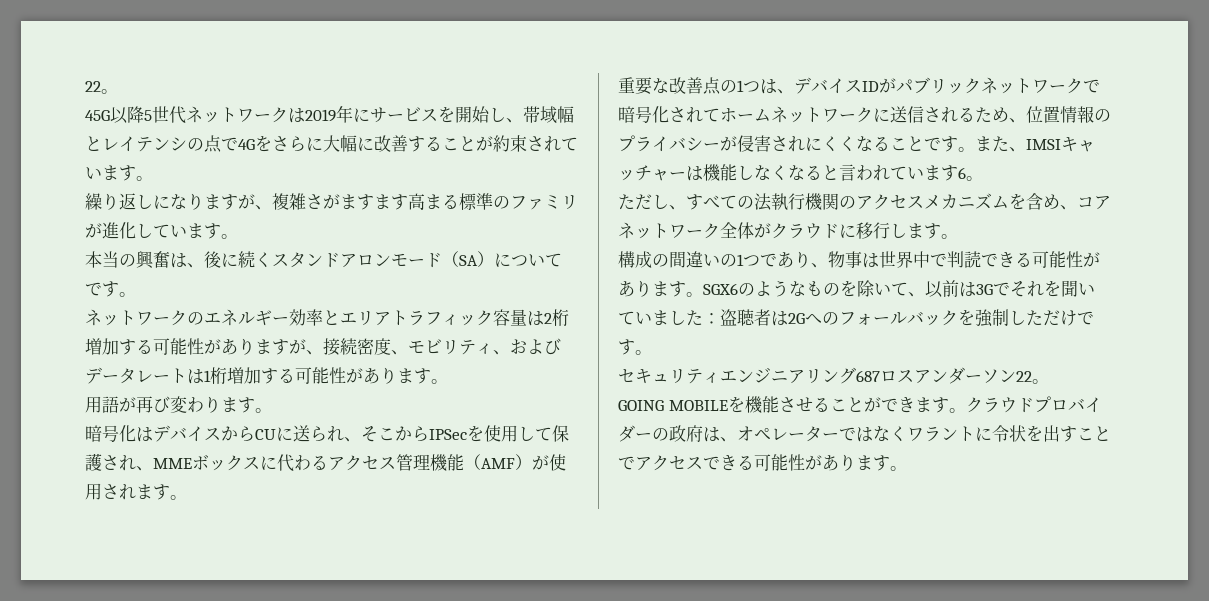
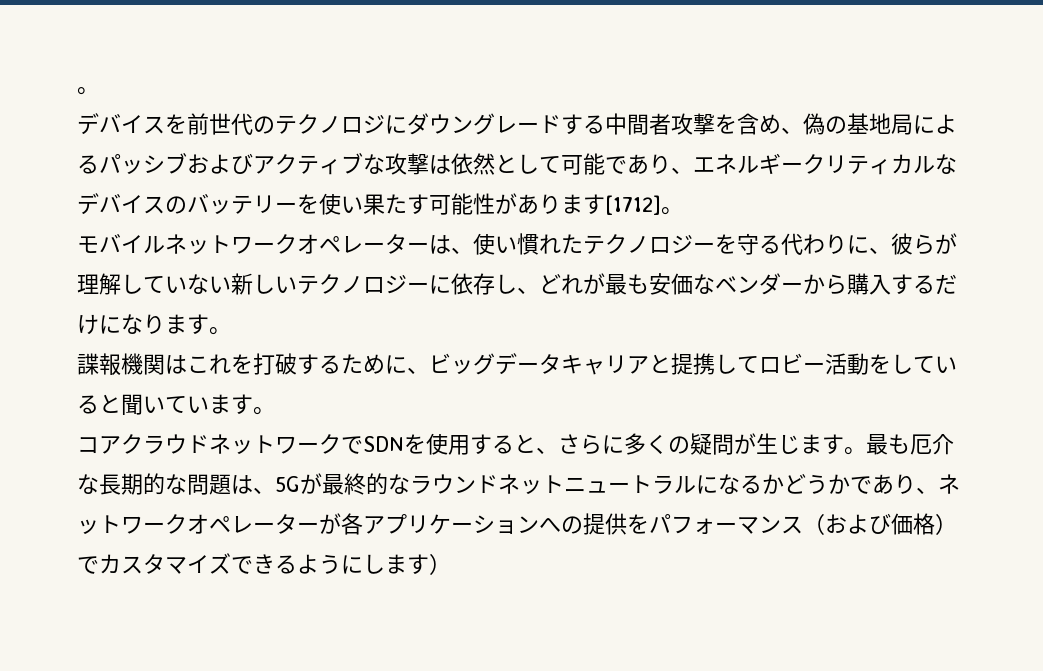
[85,81,118,94] [85,105,574,124] [85,135,578,153] [85,165,153,181] [85,193,578,210] [85,222,238,239] [85,251,562,269] [85,281,136,297] [85,309,569,326] [85,338,561,356] [85,367,448,384] [85,396,272,413] [85,425,569,442] [85,453,566,472] [85,483,187,500] [618,77,1100,95] [618,106,1111,123] [618,135,1095,152] [618,164,983,181] [618,193,1111,211] [618,222,958,239] [618,251,1100,268] [618,280,1095,298] [618,309,1094,327] [618,339,652,355] [618,367,1049,384] [618,396,1102,413] [618,425,1111,442] [618,454,907,471] 22。 // 45G以降5世代ネットワークは2019年にサービスを開始し、帯域幅とレイテンシの点で4Gをさらに大幅に改善することが約束されています。 // 繰り返しになりますが、複雑さがますます高まる標準のファミリが進化しています。 // 本当の興奮は、後に続くスタンドアロンモード（SA）についてです。 // ネットワークのエネルギー効率とエリアトラフィック容量は2桁増加する可能性がありますが、接続密度、モビリティ、およびデータレートは1桁増加する可能性があります。 // 用語が再び変わります。 // 暗号化はデバイスからCUに送られ、そこからIPSecを使用して保護され、MMEボックスに代わるアクセス管理機能（AMF）が使用されます。 // 重要な改善点の1つは、デバイスIDがパブリックネットワークで暗号化されてホームネットワークに送信されるため、位置情報のプライバシーが侵害されにくくなることです。また、IMSIキャッチャーは機能しなくなると言われています6。 // ただし、すべての法執行機関のアクセスメカニズムを含め、コアネットワーク全体がクラウドに移行します。 // 構成の間違いの1つであり、物事は世界中で判読できる可能性があります。SGX6のようなものを除いて、以前は3Gでそれを聞いていました：盗聴者は2Gへのフォールバックを強制しただけです。 // セキュリティエンジニアリング687ロスアンダーソン22。 // GOING MOBILEを機能させることができます。クラウドプロバイダーの政府は、オペレーターではなくワラントに令状を出すことでアクセスできる可能性があります。 -> [77,87,99,95] [77,113,957,135] [77,153,957,175] [77,193,683,215] [77,233,957,255] [77,273,957,295] [77,314,231,335] [77,353,957,376] [77,394,275,415] [77,433,954,455] [77,473,960,495] [77,513,957,535] [77,553,451,575] 。 // デバイスを前世代のテクノロジにダウングレードする中間者攻撃を含め、偽の基地局によるパッシブおよびアクティブな攻撃は依然として可能であり、エネルギークリティカルなデバイスのバッテリーを使い果たす可能性があります[1712]。 // モバイルネットワークオペレーターは、使い慣れたテクノロジーを守る代わりに、彼らが理解していない新しいテクノロジーに依存し、どれが最も安価なベンダーから購入するだけになります。 // 諜報機関はこれを打破するために、ビッグデータキャリアと提携してロビー活動をしていると聞いています。 // コアクラウドネットワークでSDNを使用すると、さらに多くの疑問が生じます。最も厄介な長期的な問題は、5Gが最終的なラウンドネットニュートラルになるかどうかであり、ネットワークオペレーターが各アプリケーションへの提供をパフォーマンス（および価格）でカスタマイズできるようにします）

